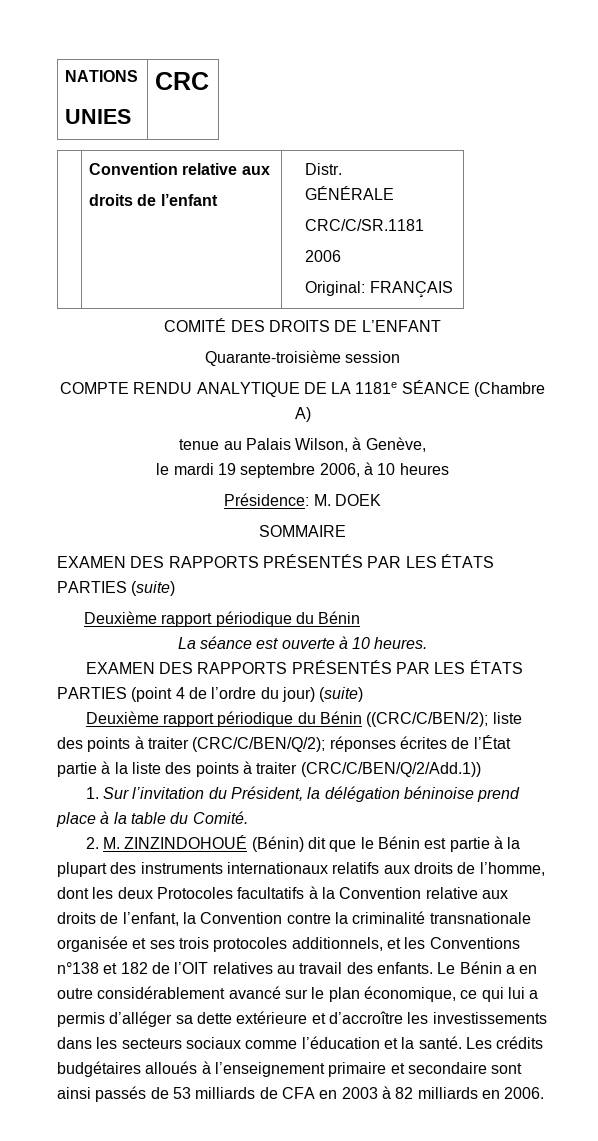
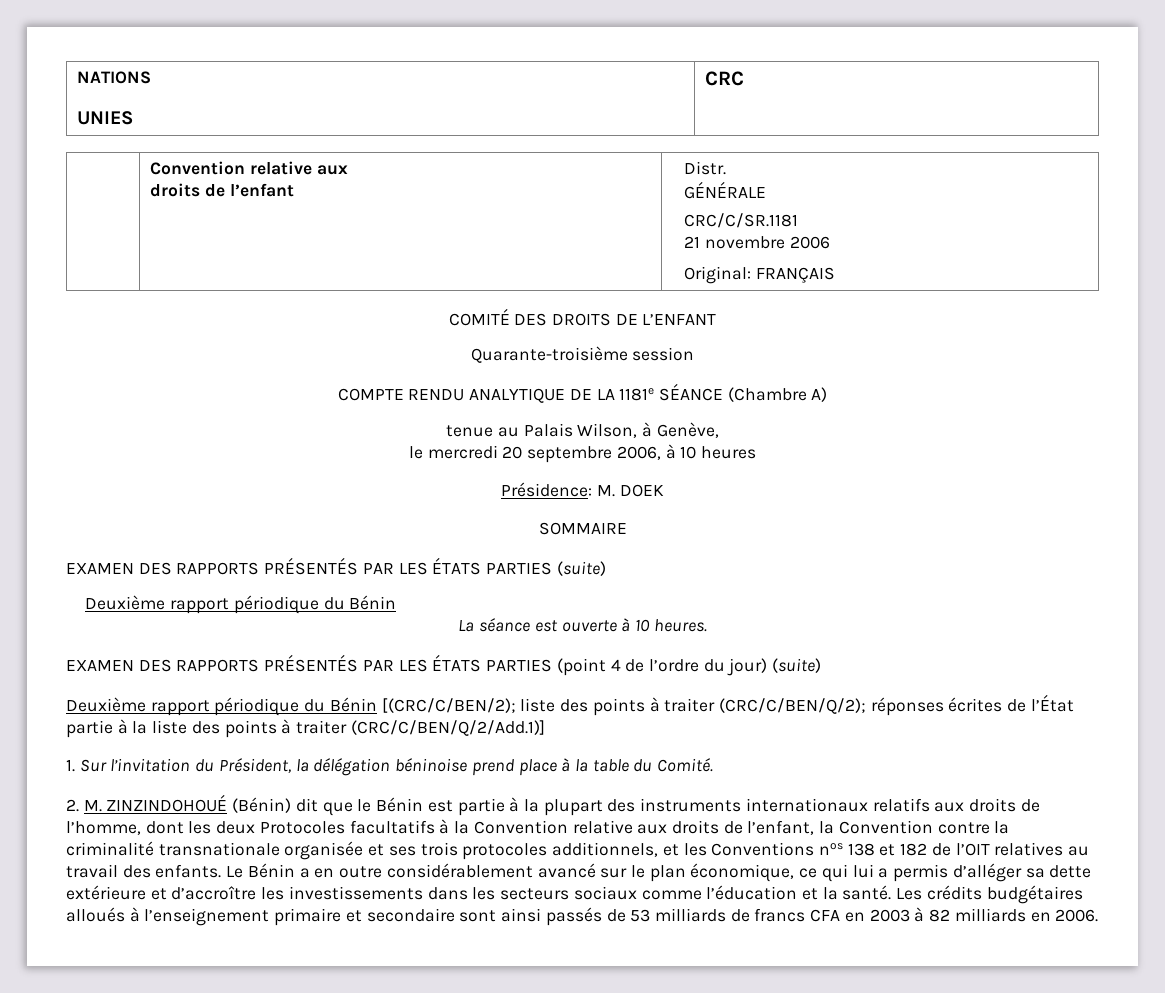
(425, 225) none -> [684,236,785,249] 21 novembre
[173,463,237,475] mardi 19 -> [427,445,523,459] mercredi 20
[366,712,489,727] ((CRC/C/BEN/2); -> [381,698,516,713] [(CRC/C/BEN/2);
[300,762,481,777] (CRC/C/BEN/Q/2/Add.1)) -> [350,720,545,736] (CRC/C/BEN/Q/2/Add.1)]
[57,962,99,974] n°138 -> [818,843,875,856] nos 138
(278, 1093) none -> [754,908,806,922] francs

